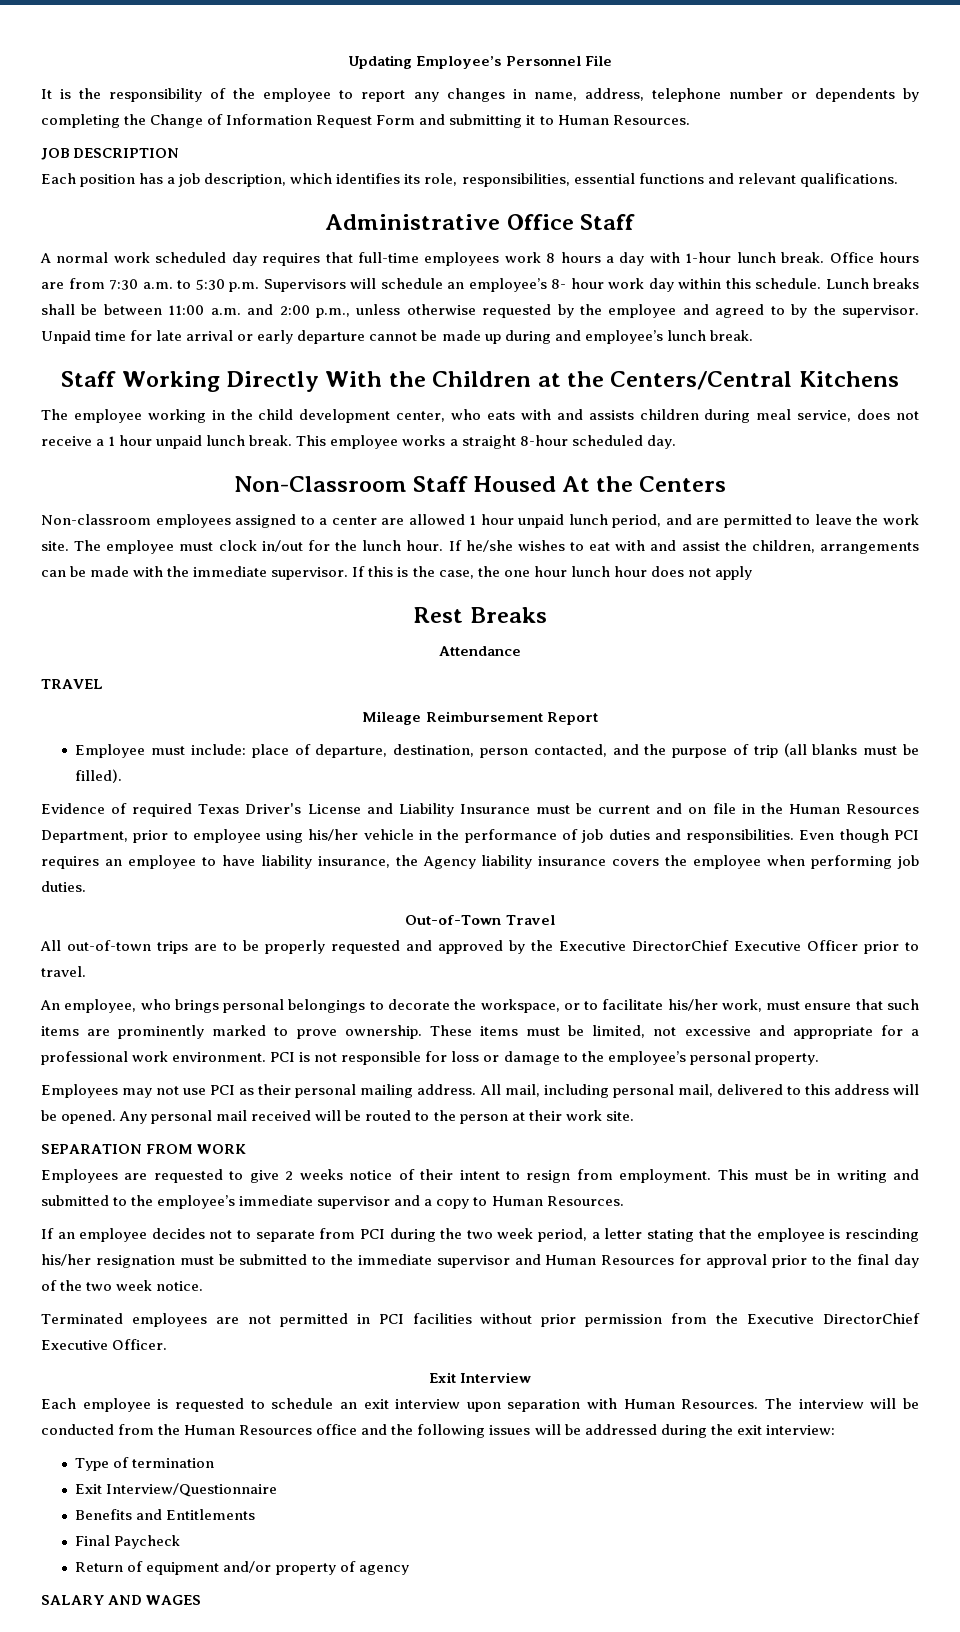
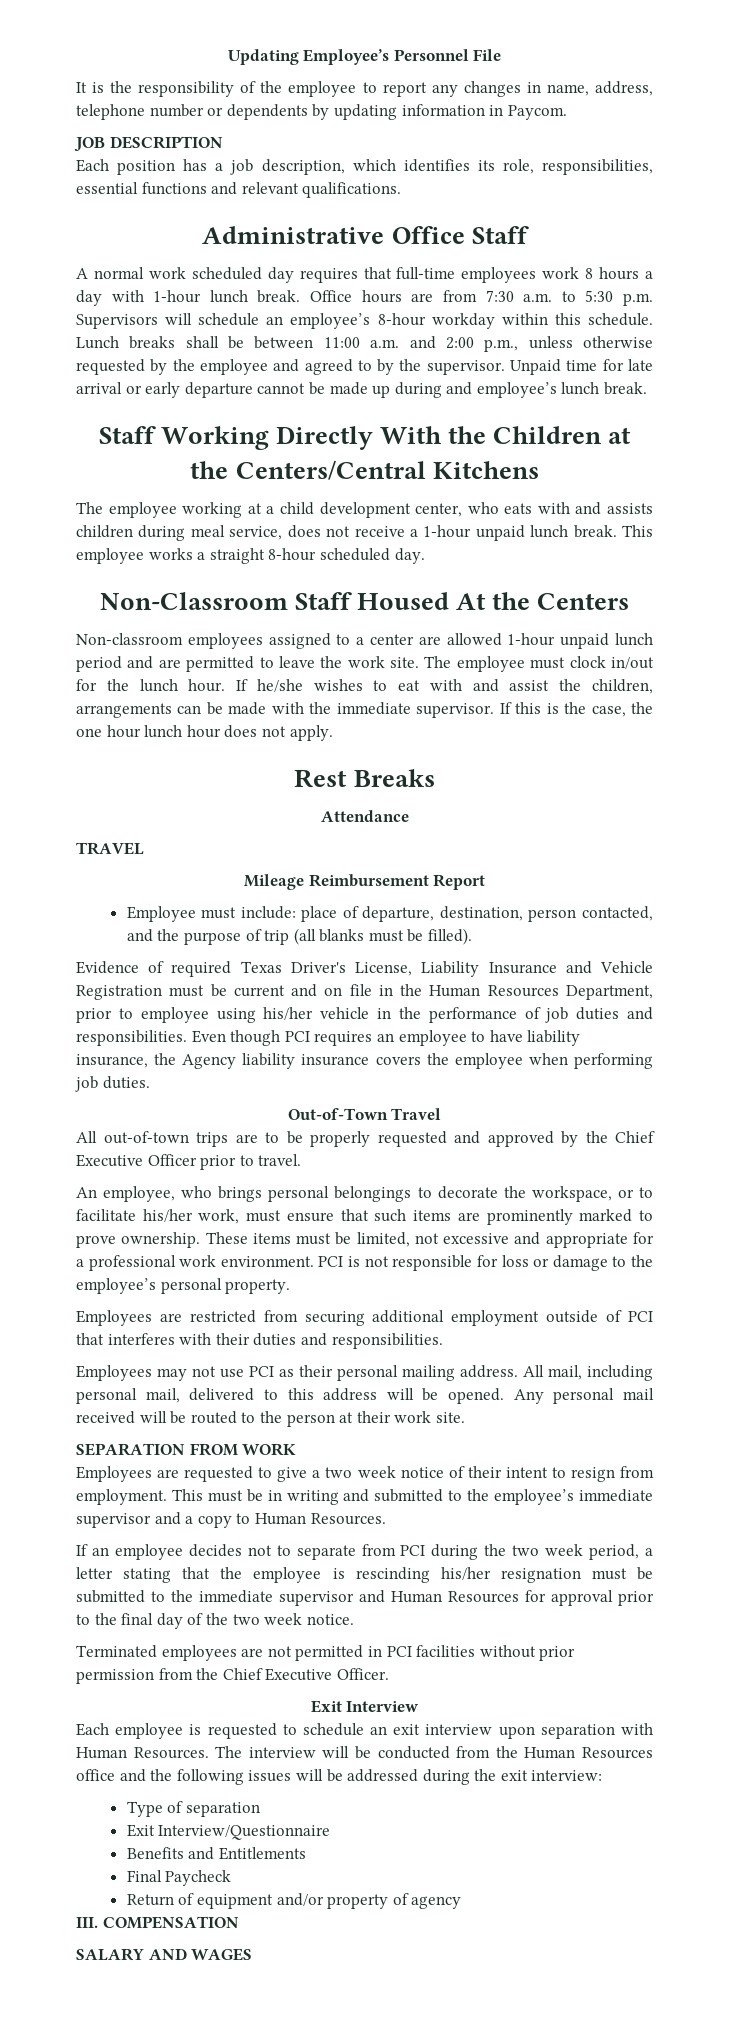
[41,114,690,128] completing the Change of Information Request Form and submitting it to Human Resources. -> [333,104,567,120] updating information in Paycom.
[551,278,674,292] 8- hour work day -> [377,313,495,329] 8-hour workday
[211,409,253,420] in the -> [247,503,275,514] at a
[108,435,153,446] 1 hour -> [423,525,472,538] 1-hour
[469,514,662,528] 1 hour unpaid lunch period, -> [507,633,653,649] [76,656,122,672] 1-hour unpaid lunch period
[714,566,752,580] apply -> [289,725,333,741] apply.
[307,803,530,817] License and Liability Insurance -> [355,961,653,977] [76,985,162,1000] License, Liability Insurance and Vehicle Registration
[559,940,729,951] Executive DirectorChief -> [615,1131,655,1143] Chief
(819, 1059) none -> [76,1310,653,1326] [76,1333,443,1349] // Employees are restricted from securing additional employment outside of PCI that interferes with their duties and responsibilities.
[285,1169,343,1180] 2 weeks -> [312,1466,396,1478] a two week
[747,1313,920,1324] Executive DirectorChief -> [222,1668,263,1680] Chief
[132,1458,215,1468] termination -> [185,1802,260,1817] separation
(409, 1570) none -> [76,1916,239,1929] // III. COMPENSATION

